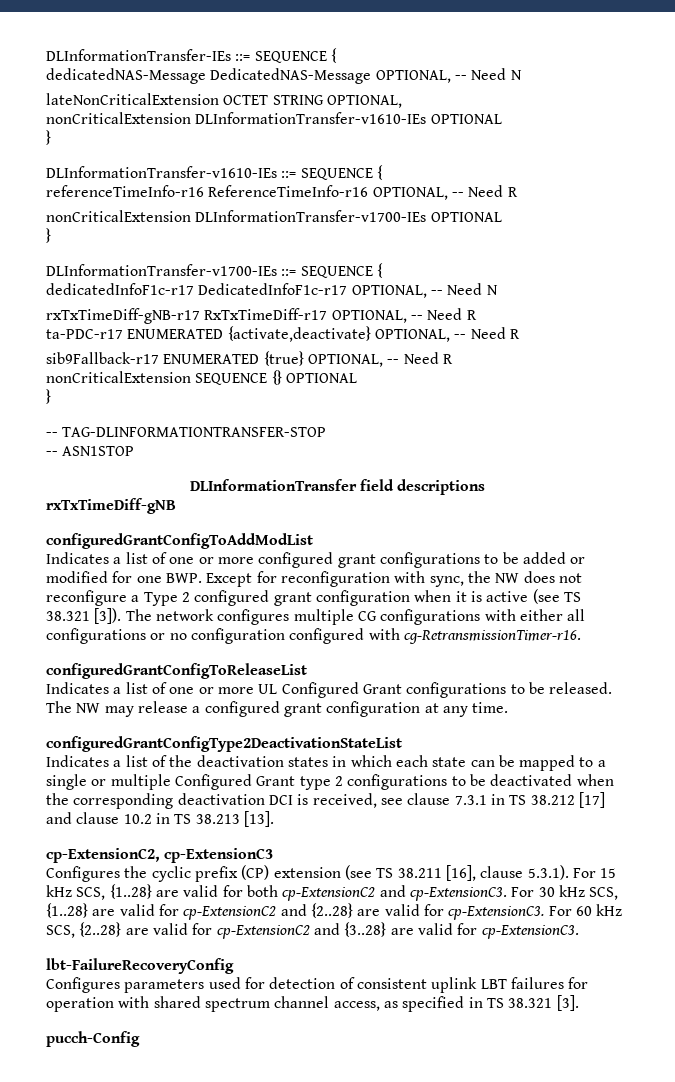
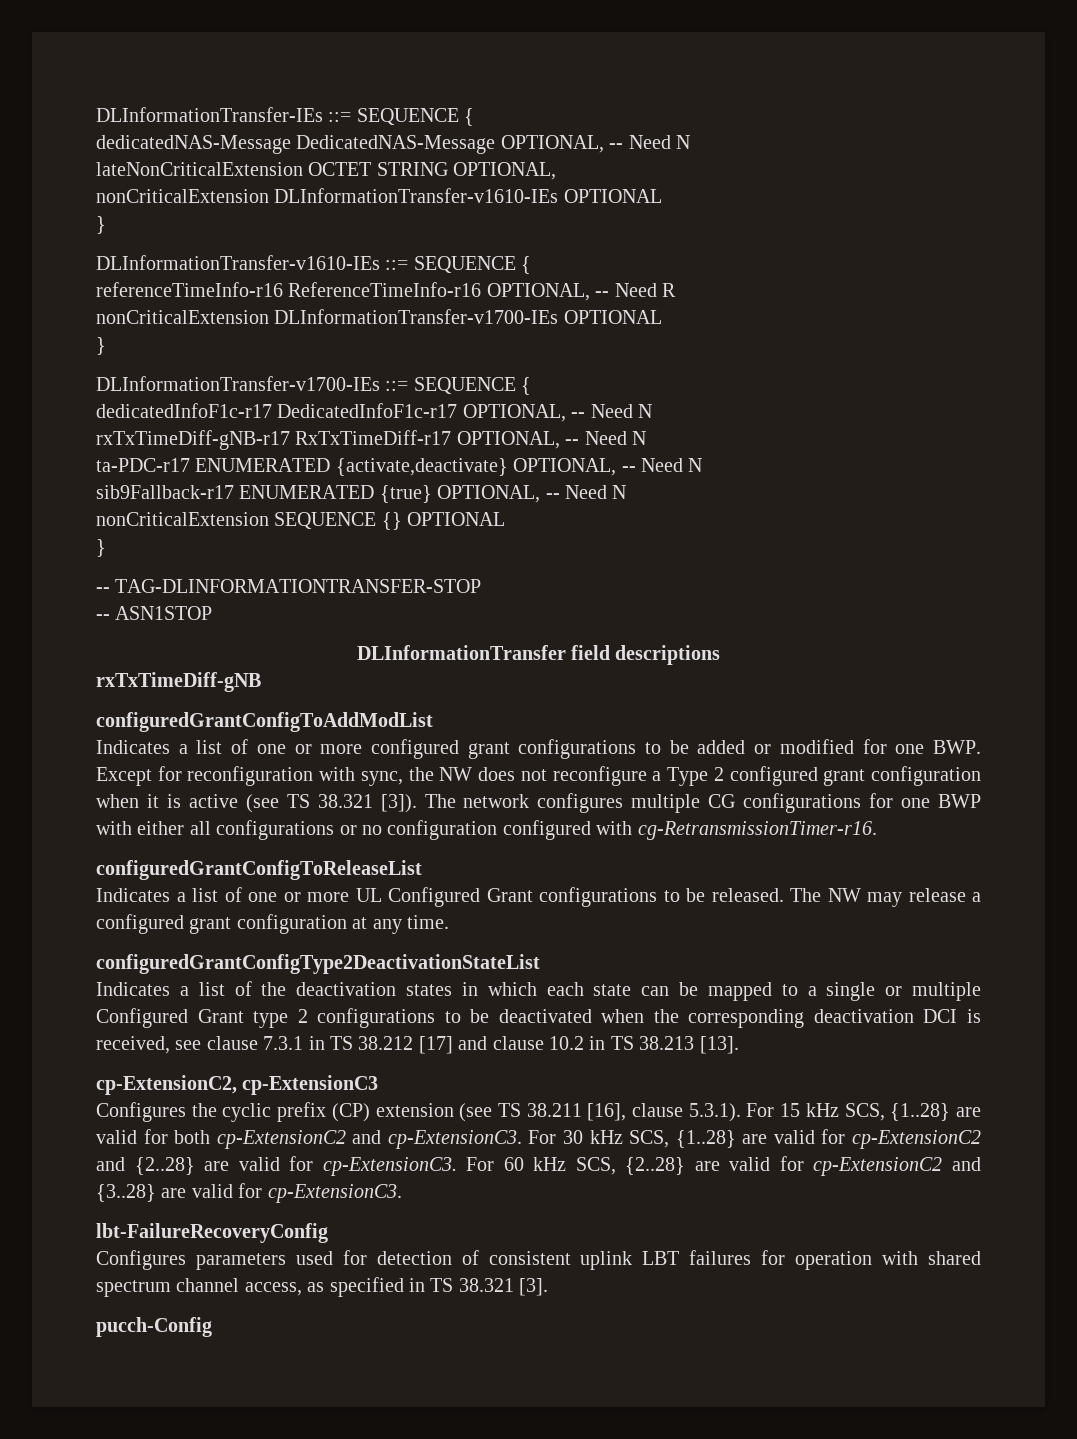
[466,310,477,320] R -> [631,431,646,445] N
[509,329,520,339] R -> [688,458,703,472] N
[442,354,453,364] R -> [612,485,627,499] N
(481, 617) none -> [869,793,981,808] for one BWP

